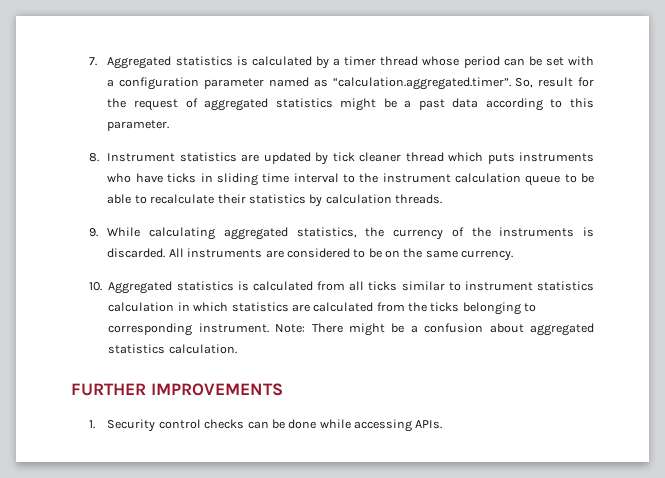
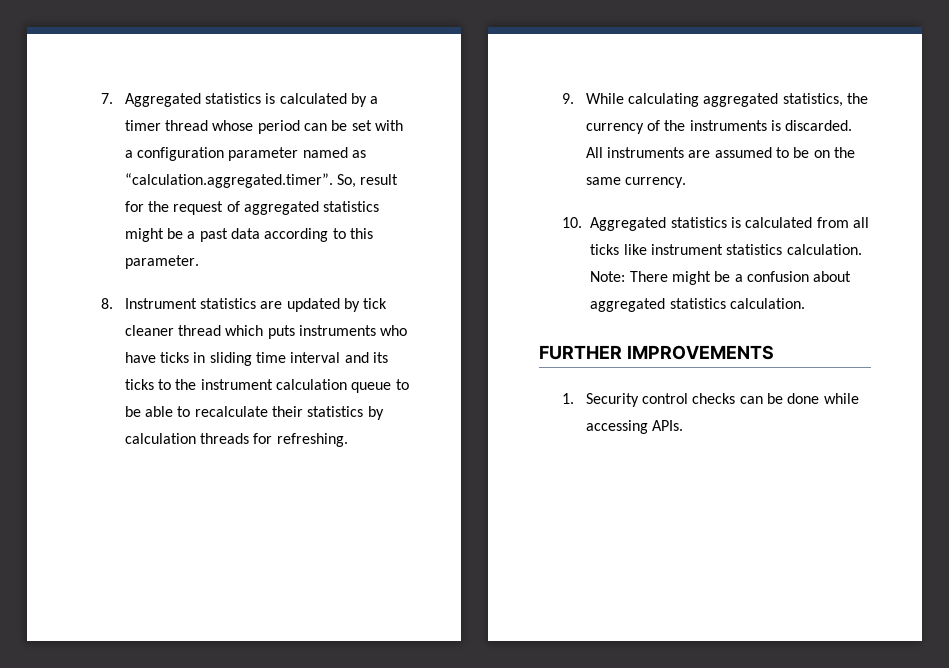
(339, 178) none -> [344,352,389,363] [124,379,154,390] and its ticks
[395,194,443,204] threads. -> [200,433,348,447] threads for refreshing.
[286,248,350,258] considered -> [714,147,772,158] assumed
[401,281,595,291] [108,302,537,315] [108,323,269,336] similar to instrument statistics calculation in which statistics are calculated from the ticks belonging to corresponding instrument. -> [623,244,862,255] like instrument statistics calculation.

